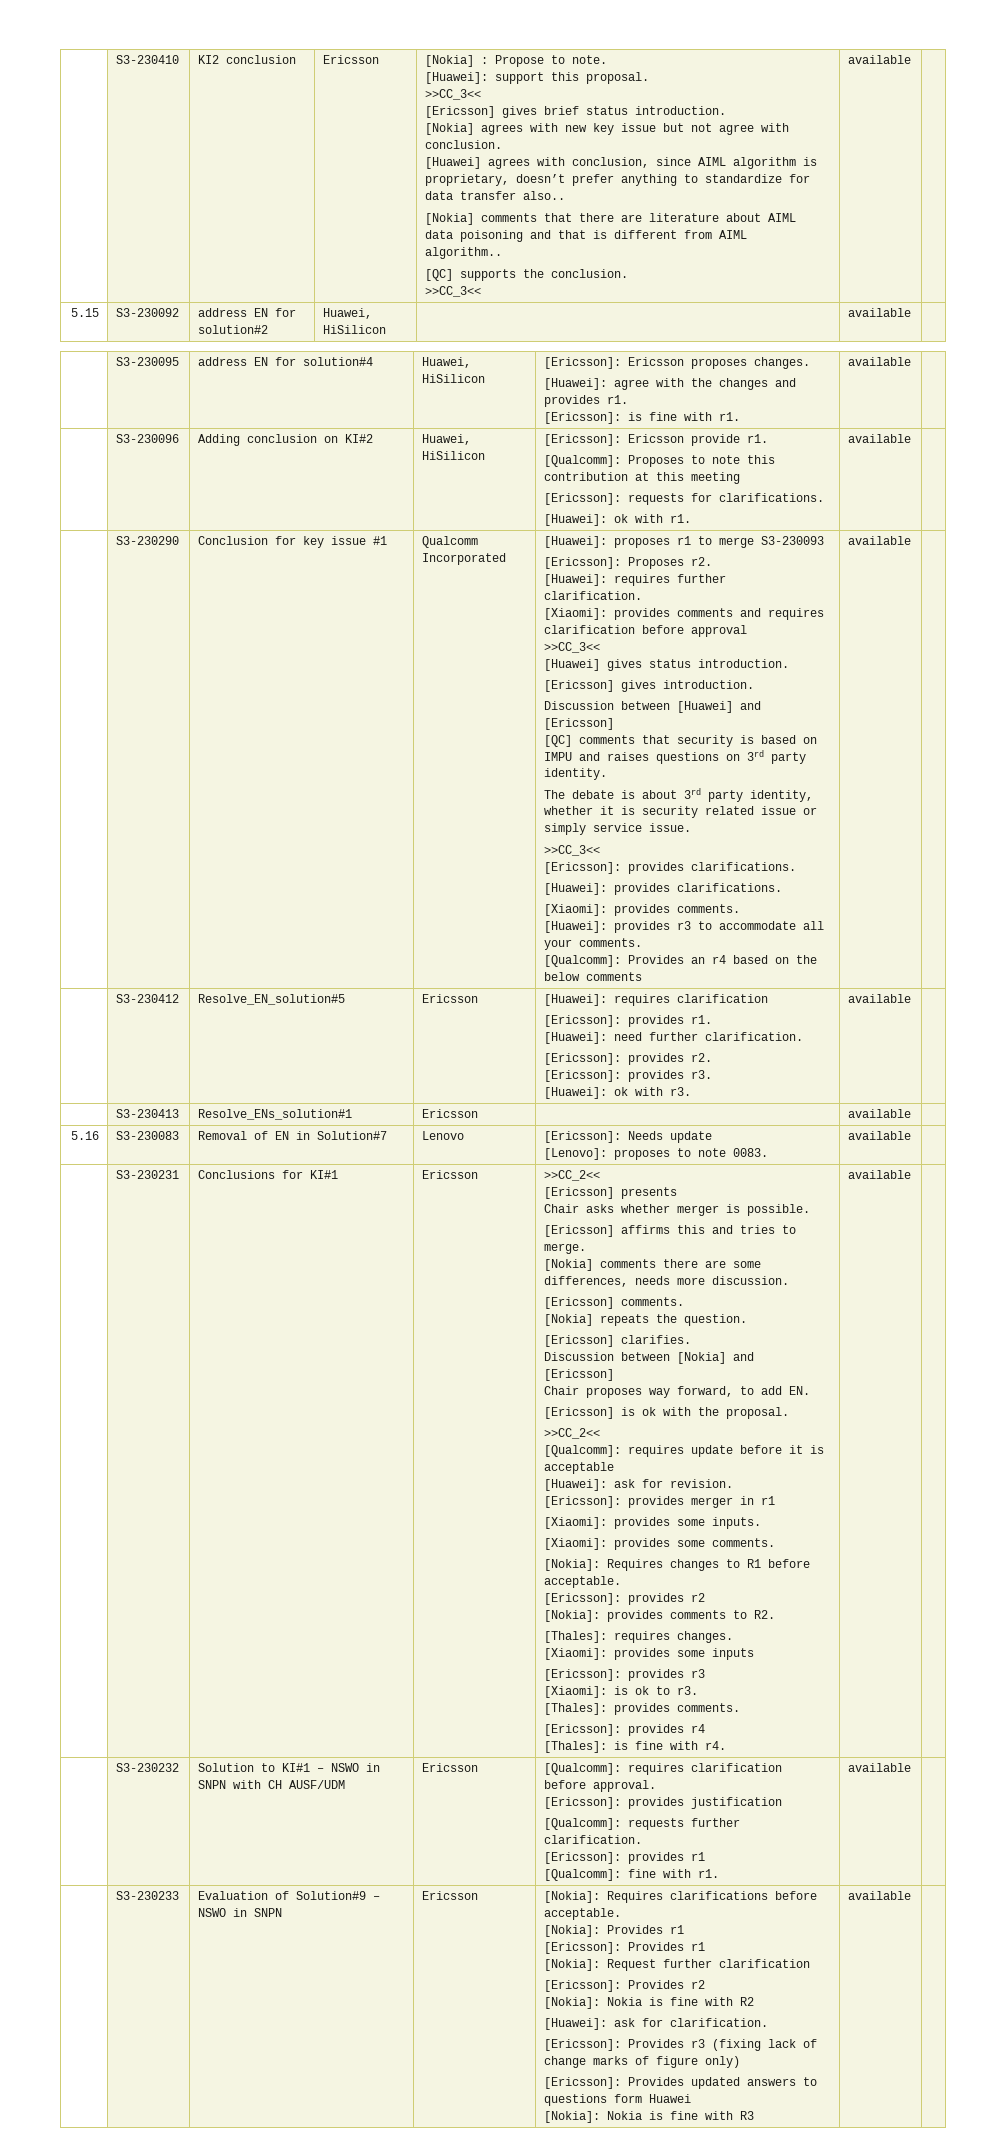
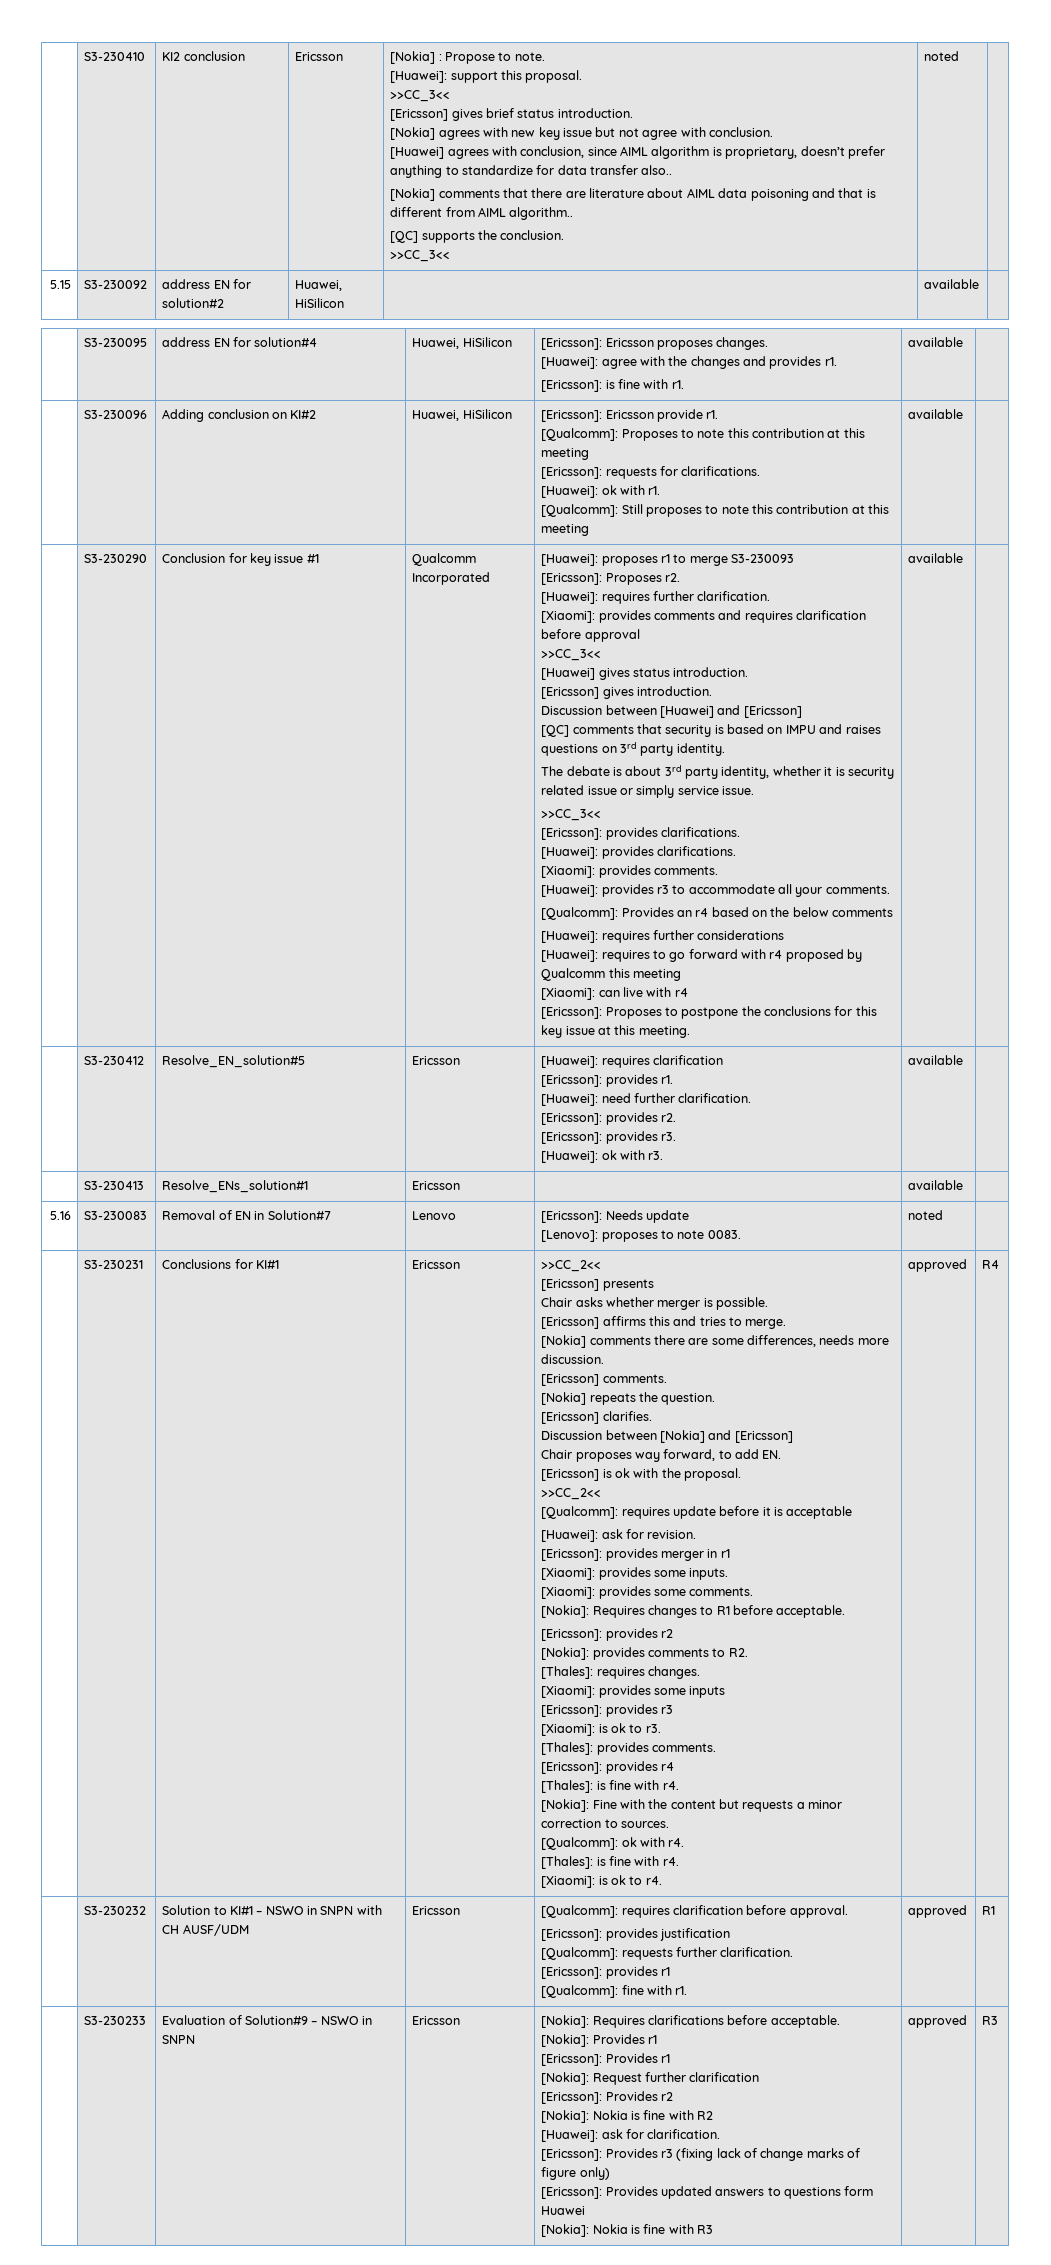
[848,55,912,64] available -> [924,51,960,61] noted
(692, 518) none -> [541,504,890,517] [541,524,590,536] // [Qualcomm]: Still proposes to note this contribution at this meeting
(643, 976) none -> [541,930,785,943] [541,949,863,962] [541,968,681,981] [541,987,688,1000] [541,1006,877,1019] [541,1025,690,1038] // [Huawei]: requires further considerations // [Huawei]: requires to go forward with r4 proposed by Qualcomm this meeting // [Xiaomi]: can live with r4 // [Ericsson]: Proposes to postpone the conclusions for this key issue at this meeting.
[848,1131,912,1140] available -> [908,1210,944,1220] noted
[848,1170,912,1179] | available | -> [541,1799,843,1812] [541,1819,669,1828] [541,1837,685,1850] [541,1856,679,1869] [541,1875,662,1888] [908,1259,968,1272] [982,1260,1000,1269] // [Nokia]: Fine with the content but requests a minor correction to sources. // [Qualcomm]: ok with r4. // [Thales]: is fine with r4. // [Xiaomi]: is ok to r4. | approved | R4
[848,1763,912,1772] available | -> [908,1905,968,1918] [982,1906,996,1915] approved | R1
[848,1891,912,1900] available | -> [908,2015,968,2028] [982,2016,999,2025] approved | R3

